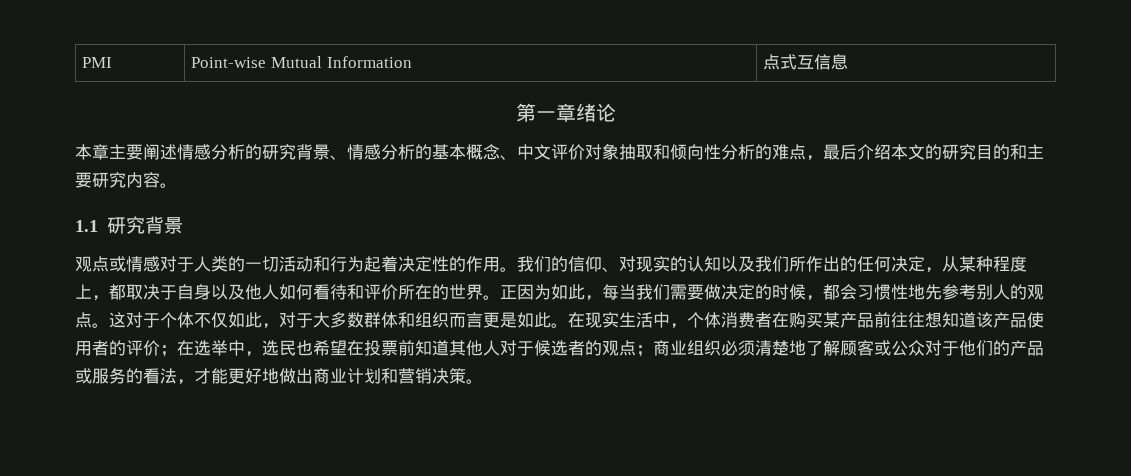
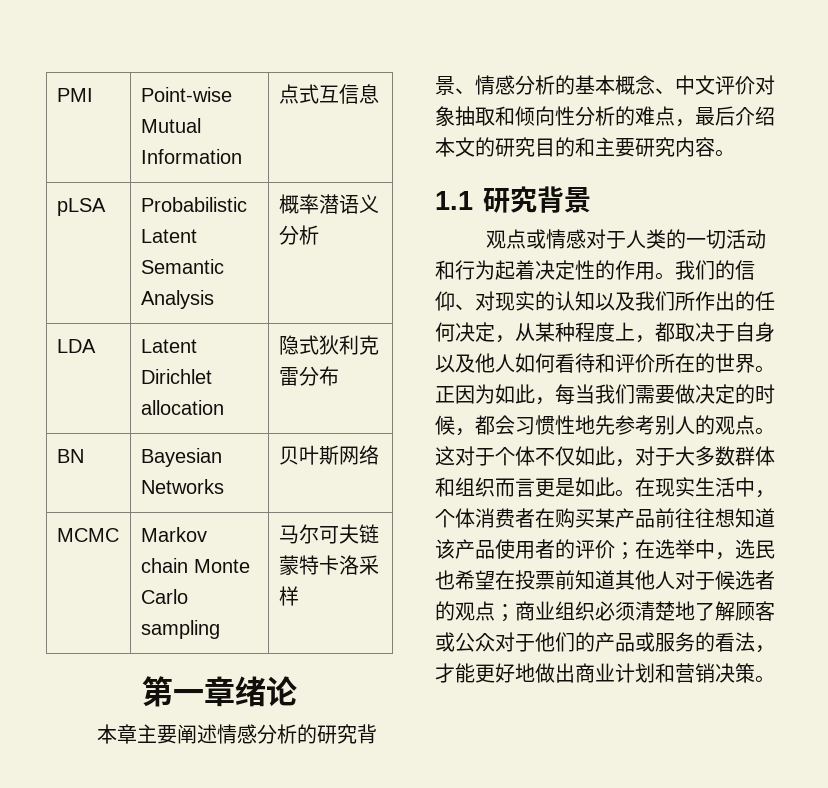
(849, 62) none -> [56,198,106,216] [140,197,247,212] [140,229,197,243] [140,259,224,274] [140,290,214,309] [278,194,379,214] [278,225,319,245] [56,339,96,353] [140,339,197,353] [140,369,212,384] [140,400,224,415] [278,335,379,355] [278,366,339,386] [56,449,84,463] [140,448,222,467] [140,479,224,494] [278,445,379,465] [56,528,119,542] [140,527,207,542] [140,558,250,573] [140,589,188,604] [140,620,220,639] [278,524,379,544] [278,555,379,575] [278,586,299,606] // pLSA | Probabilistic Latent Semantic Analysis | 概率潜语义分析 // LDA | Latent Dirichlet allocation | 隐式狄利克雷分布 // BN | Bayesian Networks | 贝叶斯网络 // MCMC | Markov chain Monte Carlo sampling | 马尔可夫链蒙特卡洛采样

